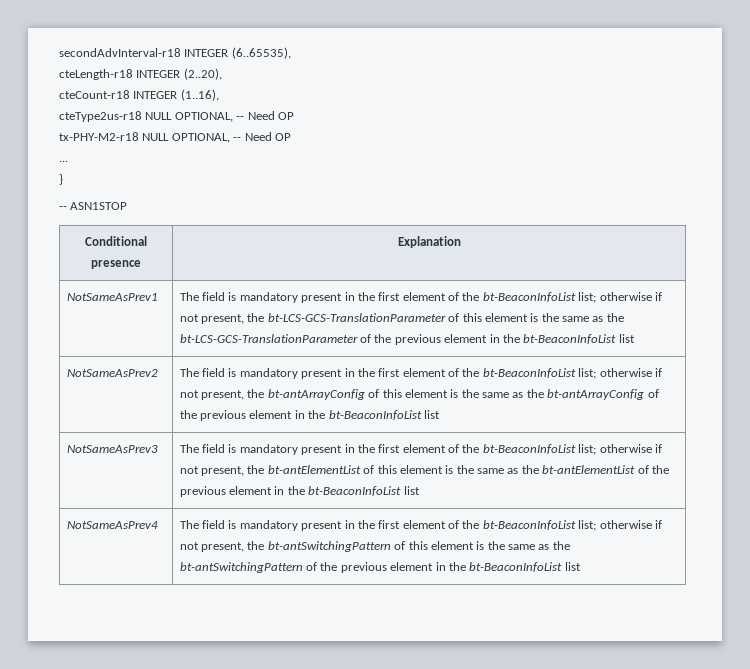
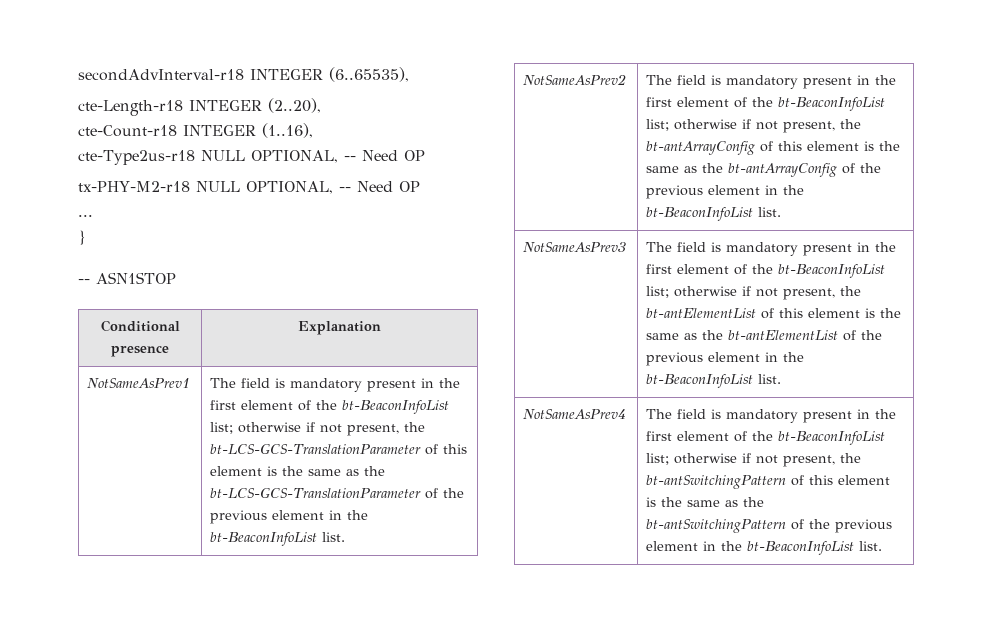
[59,69,133,80] cteLength-r18 -> [78,100,183,116] cte-Length-r18
[59,90,130,99] cteCount-r18 -> [78,125,177,137] cte-Count-r18
[59,111,142,122] cteType2us-r18 -> [78,150,195,165] cte-Type2us-r18
[618,334,635,343] list -> [322,532,346,542] list.
[423,410,440,419] list -> [758,207,782,217] list.
[403,486,420,495] list -> [758,374,782,384] list.
[564,562,581,571] list -> [859,541,883,551] list.

